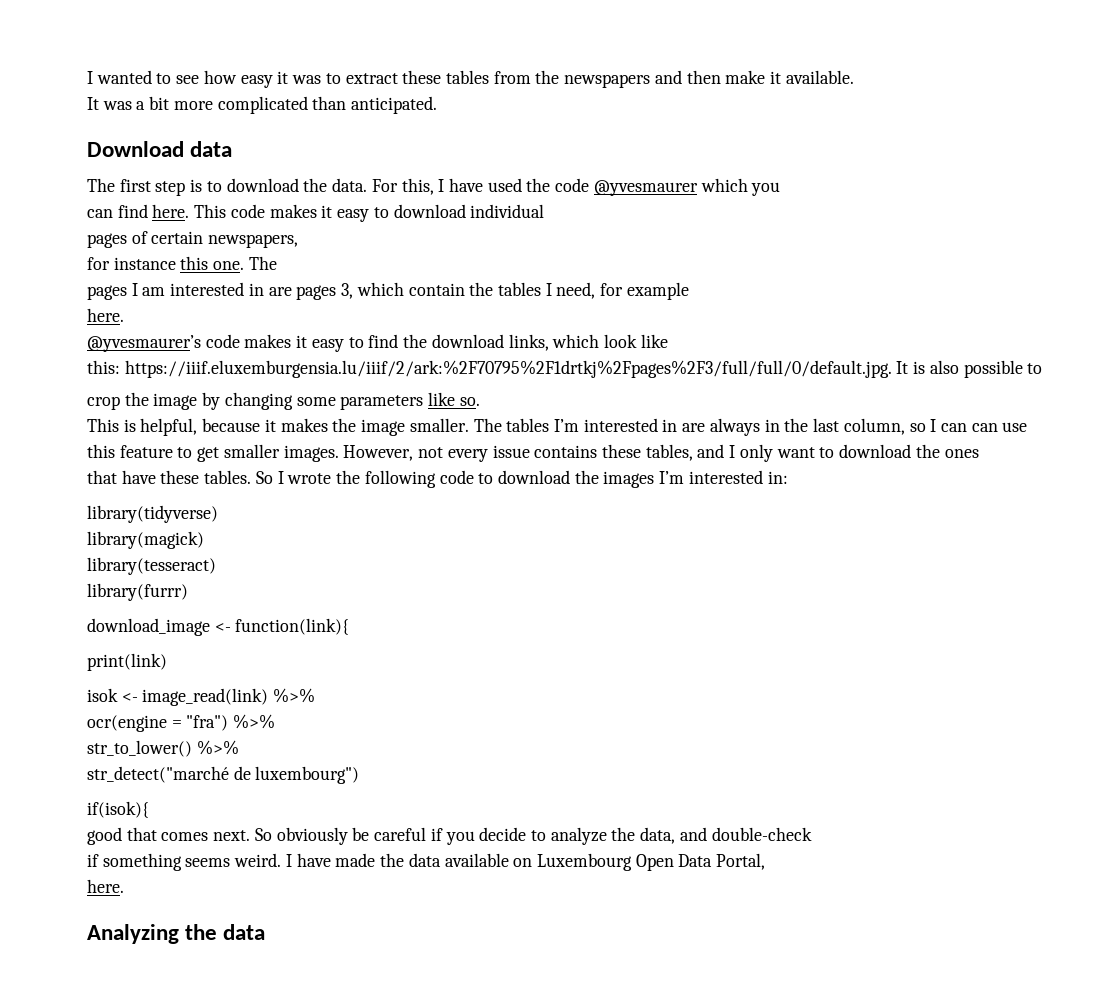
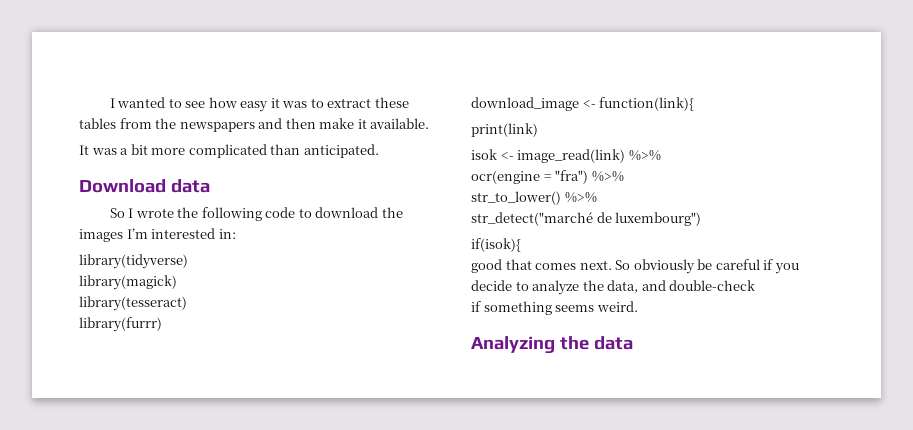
[87,178,781,196] [87,204,545,222] [87,231,299,248] [87,256,277,270] [87,282,689,300] [87,308,124,322] [87,334,668,352] [87,360,1043,378] [87,392,480,410] [87,418,1028,436] [87,444,979,462] [87,470,252,484] The first step is to download the data. For this, I have used the code @yvesmaurer which you // can find here. This code makes it easy to download individual // pages of certain newspapers, // for instance this one. The // pages I am interested in are pages 3, which contain the tables I need, for example // here. // @yvesmaurer’s code makes it easy to find the download links, which look like // this: https://iiif.eluxemburgensia.lu/iiif/2/ark:%2F70795%2F1drtkj%2Fpages%2F3/full/full/0/default.jpg. It is also possible to // crop the image by changing some parameters like so. // This is helpful, because it makes the image smaller. The tables I’m interested in are always in the last column, so I can can use // this feature to get smaller images. However, not every issue contains these tables, and I only want to download the ones // that have these tables. -> (210, 186) none
[285,853,766,871] [87,879,124,893] I have made the data available on Luxembourg Open Data Portal, // here. -> (638, 306) none

